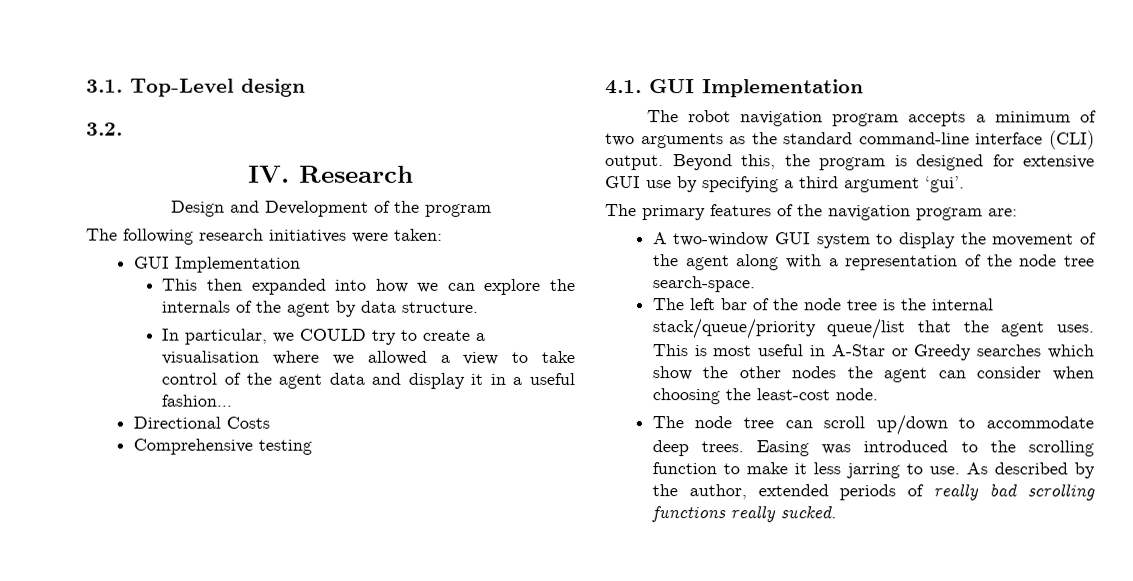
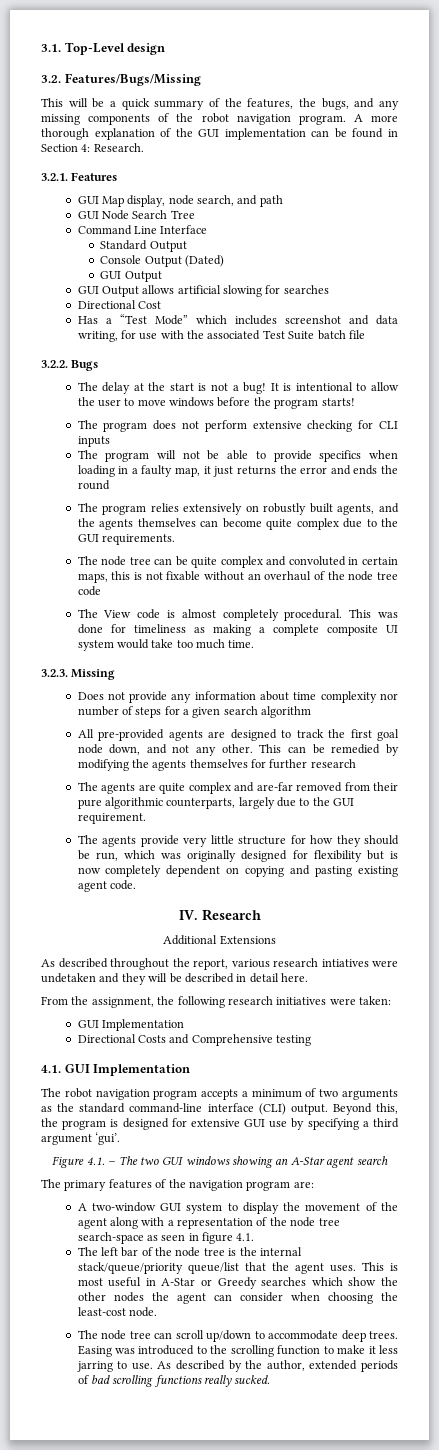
[248,165,414,183] [170,200,492,217] [86,228,118,241] // IV. Research // Design and Development of the program // The -> [64,73,201,86] [41,98,400,110] [41,113,398,125] [41,128,398,140] [41,143,144,152] [41,172,118,181] [77,195,283,207] [77,210,195,220] [77,225,208,235] [100,240,187,252] [100,255,225,267] [100,271,162,282] [77,285,329,297] [77,300,161,309] [77,314,398,325] [77,330,365,342] [41,360,99,371] [77,382,400,394] [77,397,355,409] [77,420,398,432] [77,436,110,447] [77,450,399,462] [77,465,398,477] [77,480,110,490] [77,503,399,515] [77,518,398,530] [77,534,175,545] [77,556,399,568] [77,571,399,583] [77,586,101,596] [77,609,398,621] [77,624,398,636] [77,639,255,651] [41,669,116,680] [77,691,398,703] [77,706,312,718] [77,729,399,741] [77,744,399,756] [77,759,356,771] [77,782,398,794] [77,797,355,809] [77,813,146,824] [77,835,399,847] [77,850,399,862] [77,865,398,877] [77,880,136,892] [178,909,261,921] [163,935,276,945] [41,958,398,970] [41,973,308,985] [41,996,175,1008] Features/Bugs/Missing // This will be a quick summary of the features, the bugs, and any missing components of the robot navigation program. A more thorough explanation of the GUI implementation can be found in Section 4: Research. // 3.2.1. Features // GUI Map display, node search, and path // GUI Node Search Tree // Command Line Interface // Standard Output // Console Output (Dated) // GUI Output // GUI Output allows artificial slowing for searches // Directional Cost // Has a “Test Mode” which includes screenshot and data writing, for use with the associated Test Suite batch file // 3.2.2. Bugs // The delay at the start is not a bug! It is intentional to allow the user to move windows before the program starts! // The program does not perform extensive checking for CLI inputs // The program will not be able to provide specifics when loading in a faulty map, it just returns the error and ends the round // The program relies extensively on robustly built agents, and the agents themselves can become quite complex due to the GUI requirements. // The node tree can be quite complex and convoluted in certain maps, this is not fixable without an overhaul of the node tree code // The View code is almost completely procedural. This was done for timeliness as making a complete composite UI system would take too much time. // 3.2.3. Missing // Does not provide any information about time complexity nor number of steps for a given search algorithm // All pre-provided agents are designed to track the first goal node down, and not any other. This can be remedied by modifying the agents themselves for further research // The agents are quite complex and are-far removed from their pure algorithmic counterparts, largely due to the GUI requirement. // The agents provide very little structure for how they should be run, which was originally designed for flexibility but is now completely dependent on copying and pasting existing agent code. // IV. Research // Additional Extensions // As described throughout the report, various research intiatives were undetaken and they will be described in detail here. // From the assignment, the
[161,278,576,295] [161,300,479,317] [161,328,486,345] [161,350,575,365] [161,372,575,389] [161,394,233,407] // This then expanded into how we can explore the internals of the agent by data structure. // In particular, we COULD try to create a visualisation where we allowed a view to take control of the agent data and display it in a useful fashion… -> (184, 1025) none
(270, 422) // -> [169,1034,190,1044] and
(965, 184) none -> [52,1156,388,1168] // Figure 4.1. – The two GUI windows showing an A-Star agent search
[651,276,756,293] search-space. -> [77,1232,255,1244] search-space as seen in figure 4.1.
[933,483,980,501] really -> (89, 1379) none

